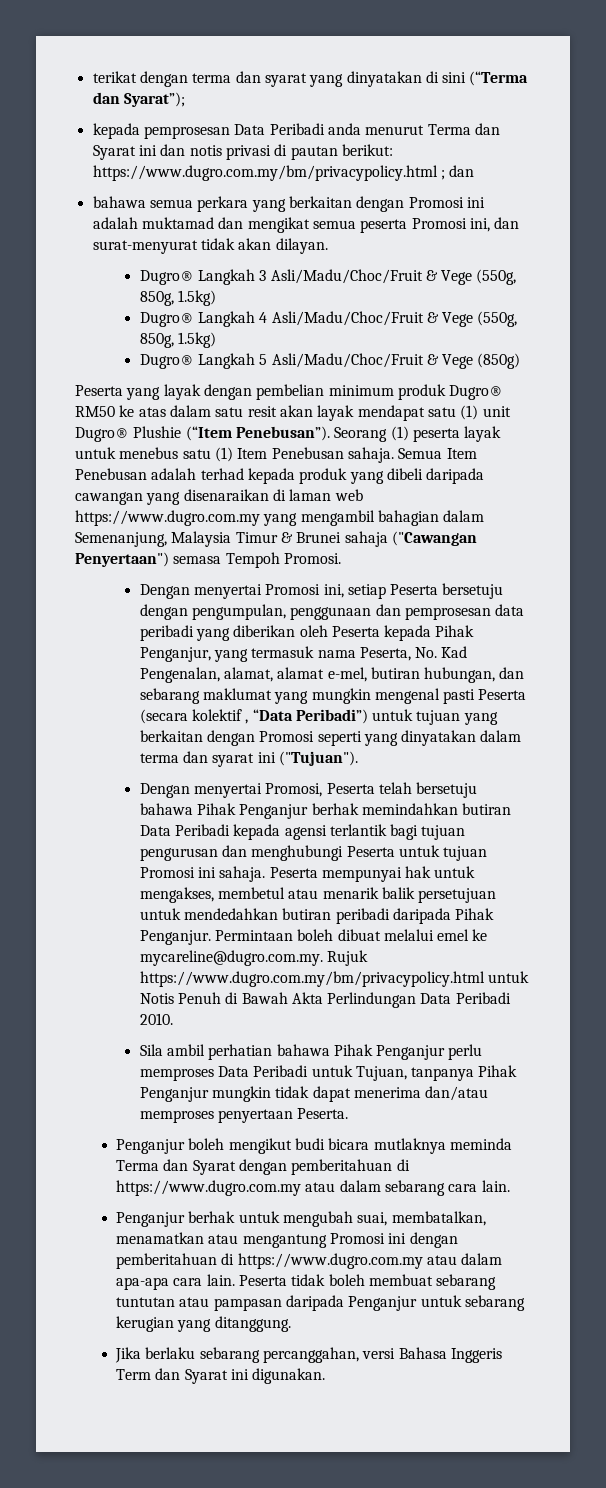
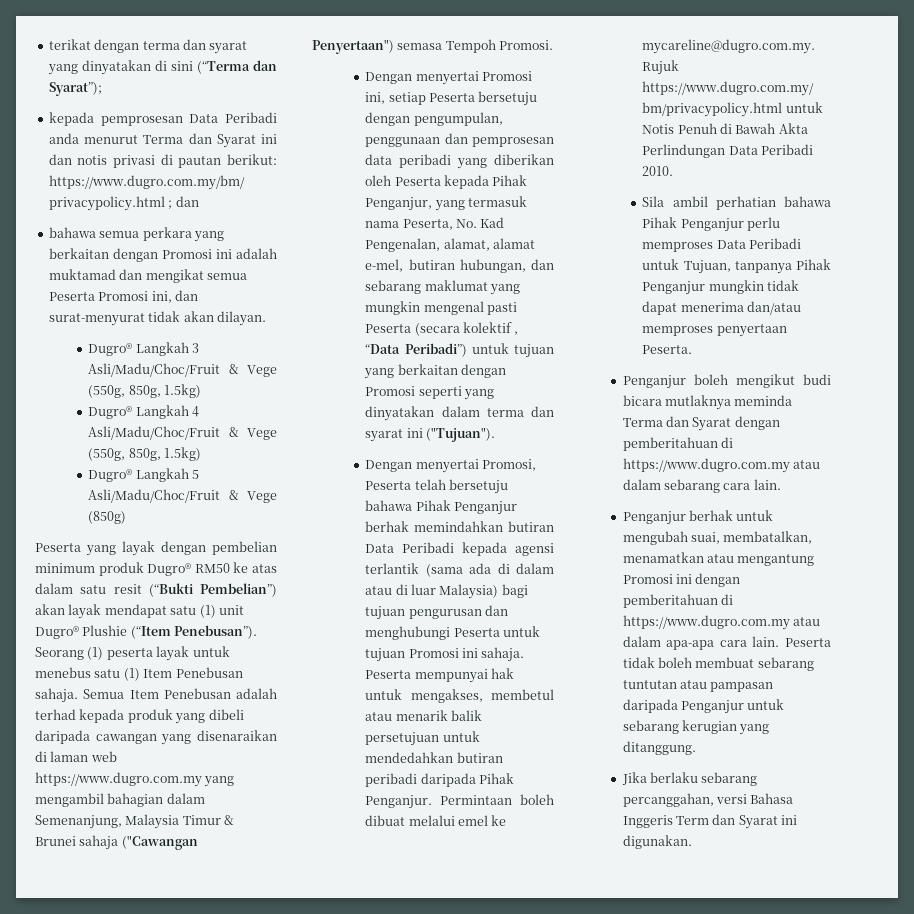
[360,219,408,233] peserta -> [48,292,95,301] Peserta
(277, 411) none -> [148,583,277,597] (“Bukti Pembelian”)
(387, 830) none -> [425,563,554,577] [365,584,499,599] (sama ada di dalam atau di luar Malaysia)

